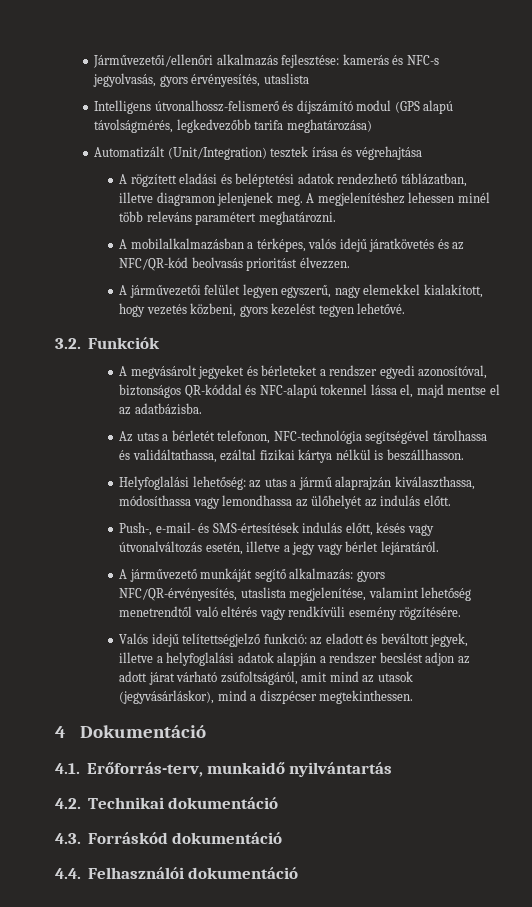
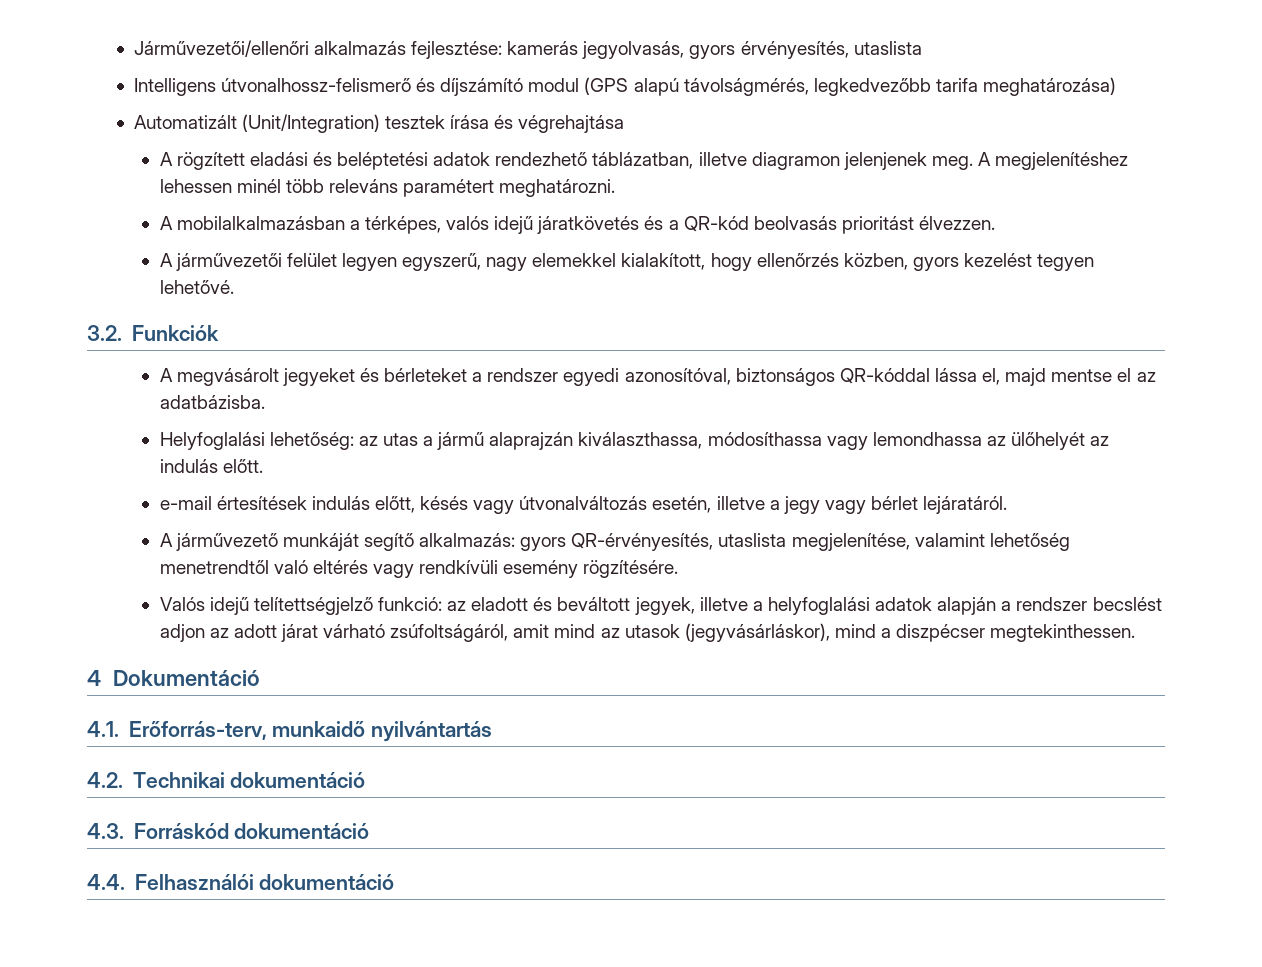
[392,55,439,65] és NFC-s -> (579, 48) none
[452,242,465,250] [119,257,189,271] az NFC/QR-kód -> [668,216,749,232] a QR-kód
[146,303,237,317] vezetés közbeni, -> [756,253,908,270] ellenőrzés közben,
[245,384,368,398] és NFC-alapú tokennel -> (930, 376) none
[119,430,487,444] [119,449,464,463] // Az utas a bérletét telefonon, NFC-technológia segítségével tárolhassa és validáltathassa, ezáltal fizikai kártya nélkül is beszállhasson. -> (265, 402) none
[119,522,299,536] Push-, e-mail- és SMS-értesítések -> [159,496,307,510] e-mail értesítések
[119,588,238,601] NFC/QR-érvényesítés, -> [571,533,714,551] QR-érvényesítés,

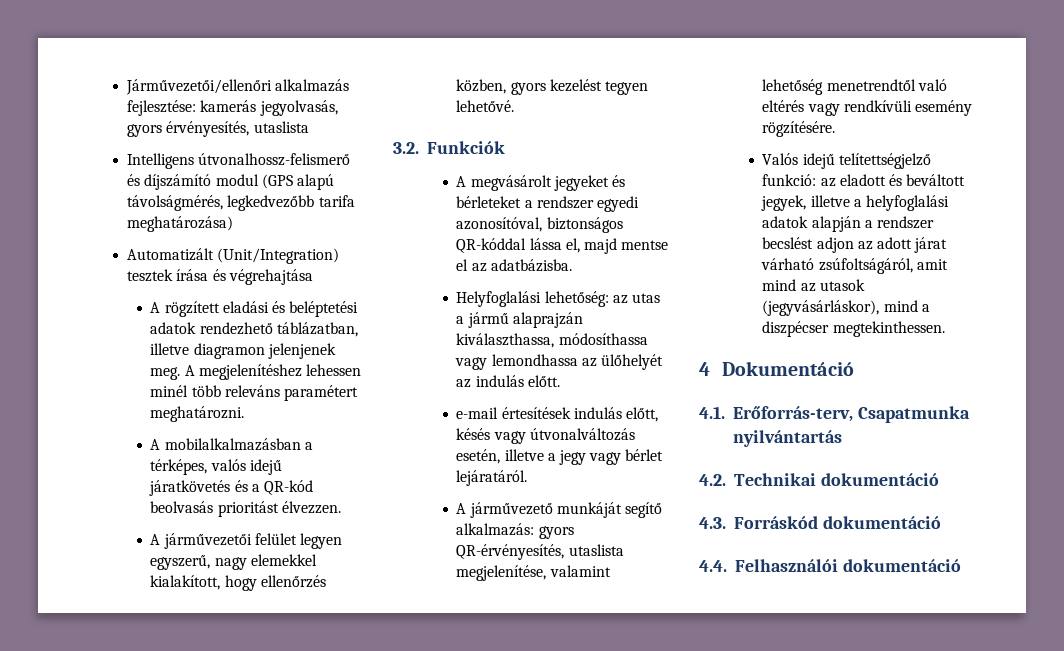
[272,721,366,737] munkaidő -> [857,406,970,423] Csapatmunka

